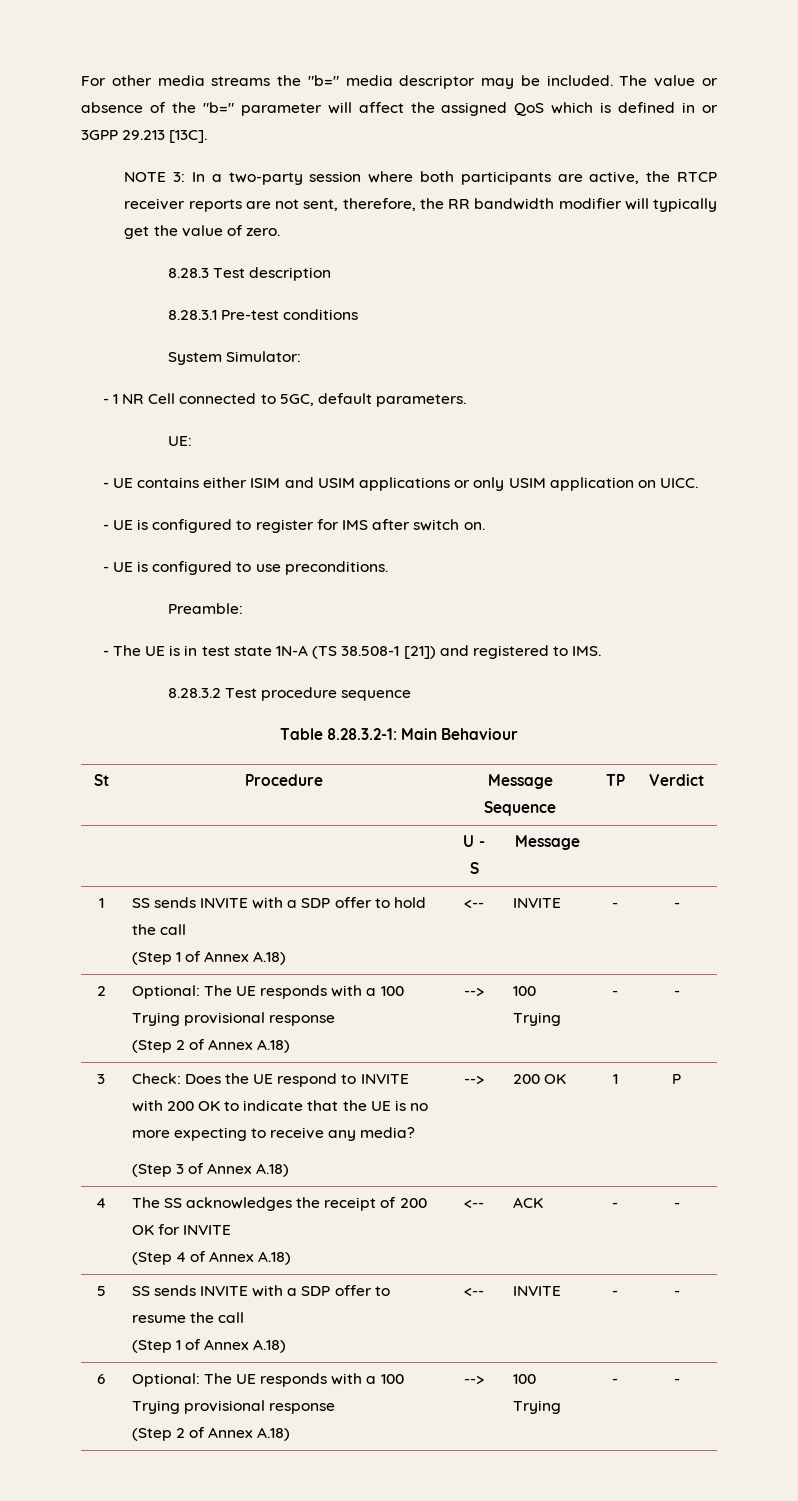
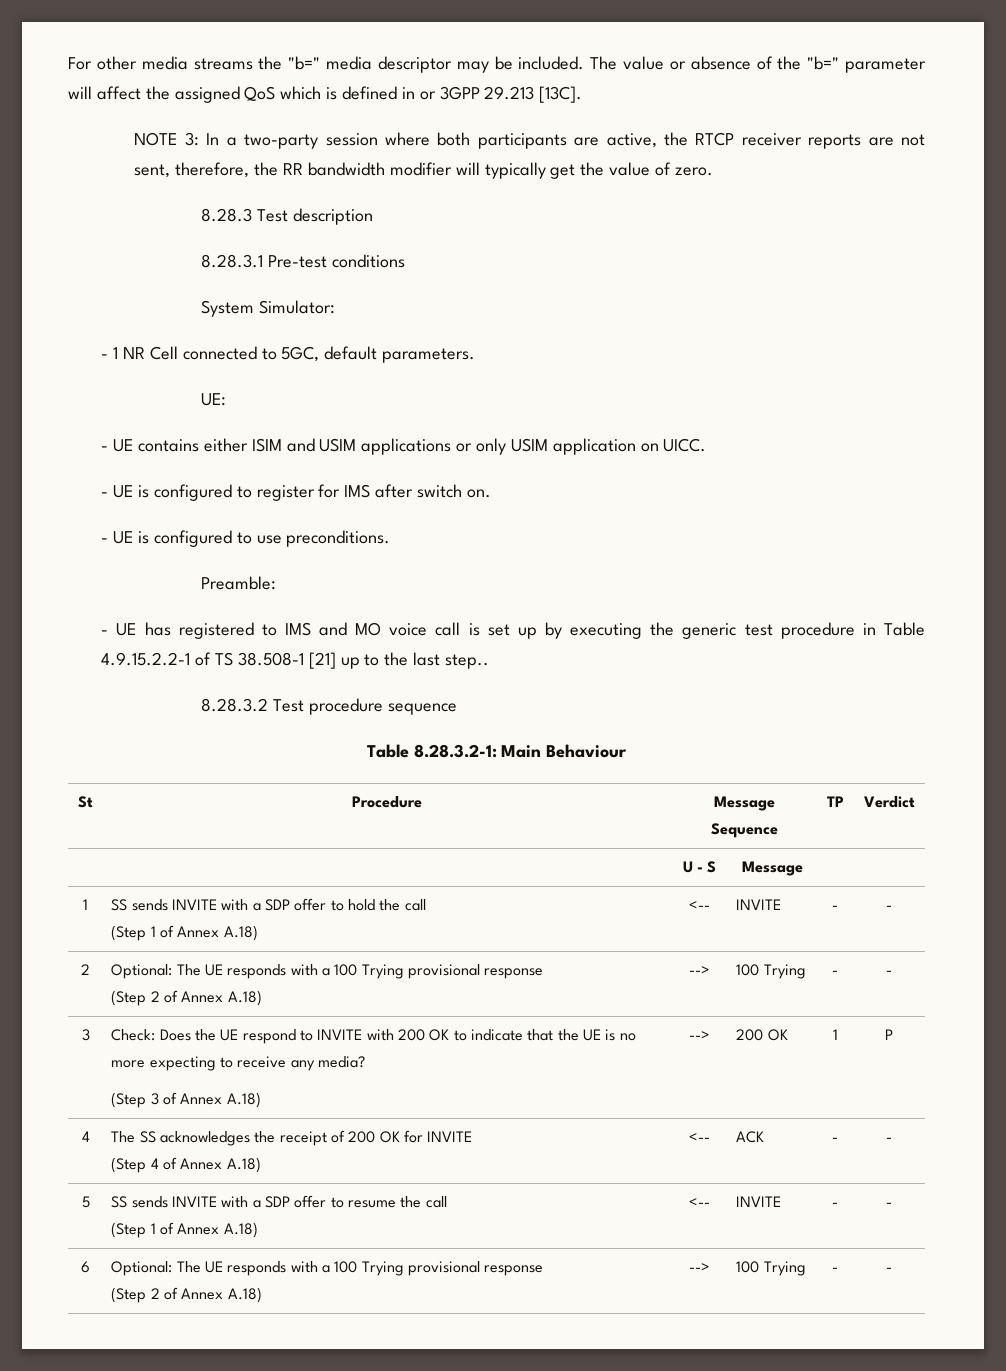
[112,645,602,659] The UE is in test state 1N-A (TS 38.508-1 [21]) and registered to IMS. -> [116,622,925,639] [101,652,489,669] UE has registered to IMS and MO voice call is set up by executing the generic test procedure in Table 4.9.15.2.2-1 of TS 38.508-1 [21] up to the last step..

